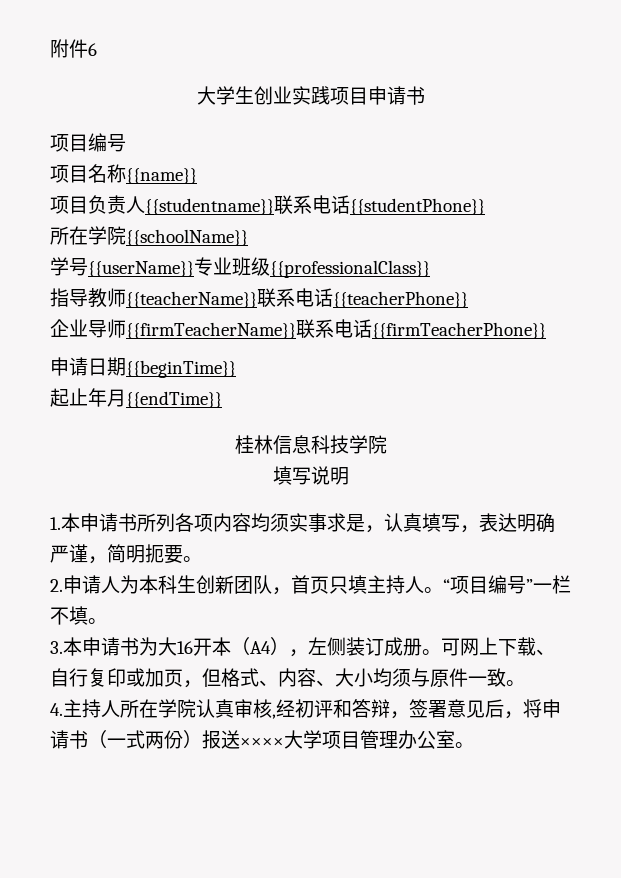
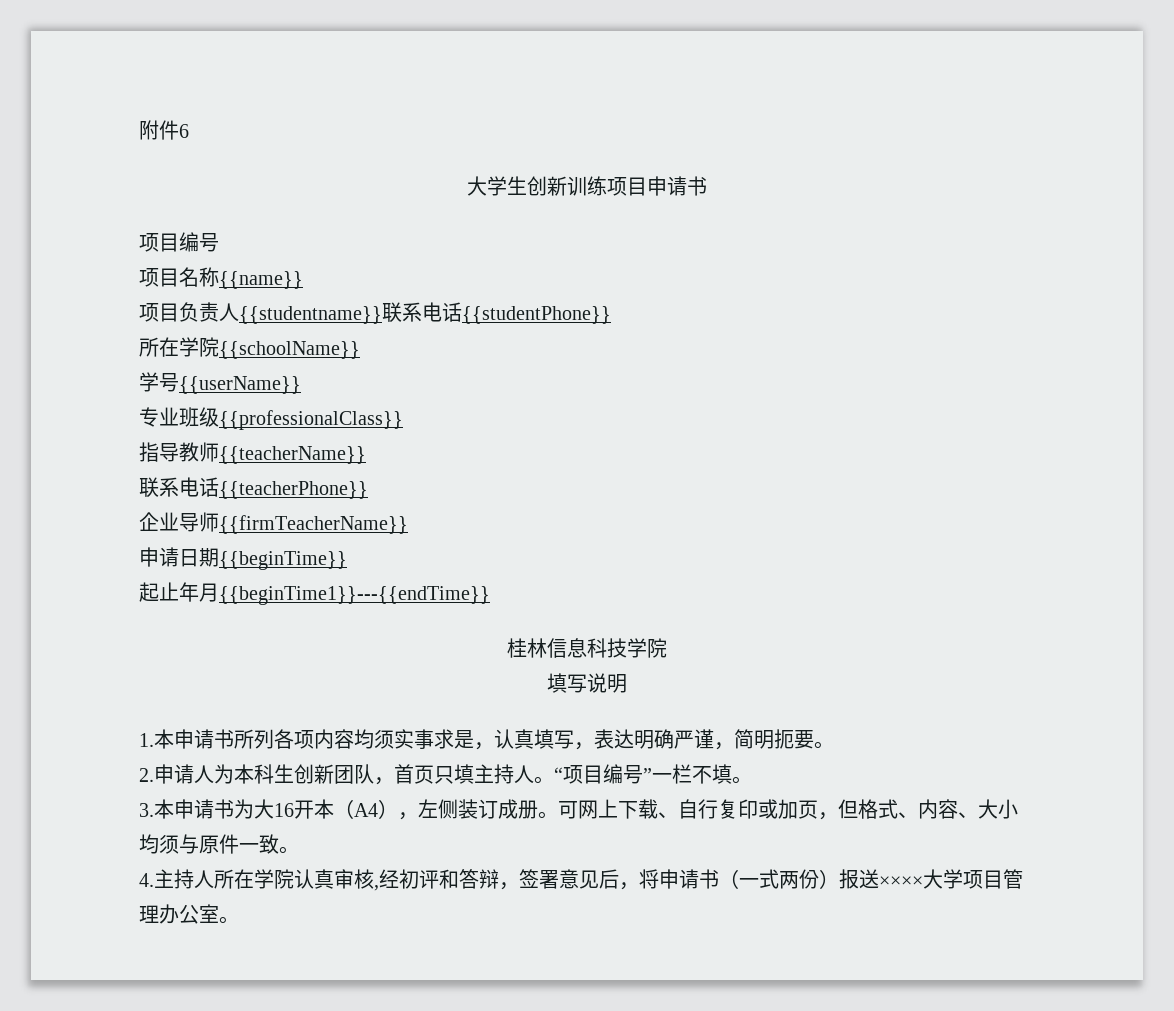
[272,86,330,105] 业实践 -> [547,176,607,196] 新训练
(194, 269) none -> (301, 385) //
(257, 299) none -> (366, 455) //
[296,319,546,339] 联系电话{{firmTeacherPhone}} -> (408, 524) none
[126,391,222,408] {{endTime}} -> [219,586,490,605] {{beginTime1}}---{{endTime}}

